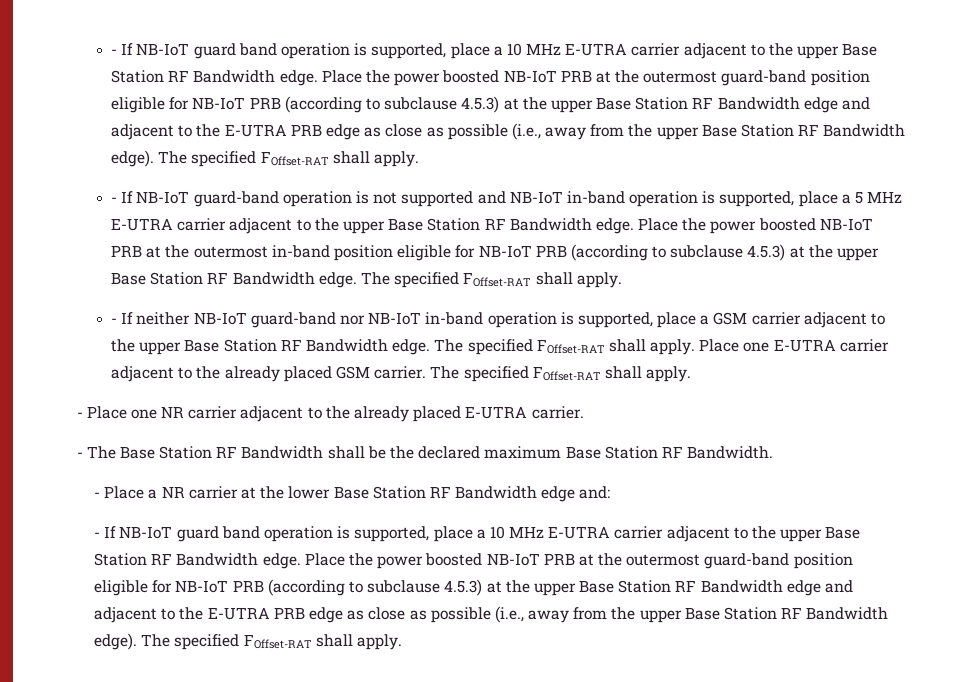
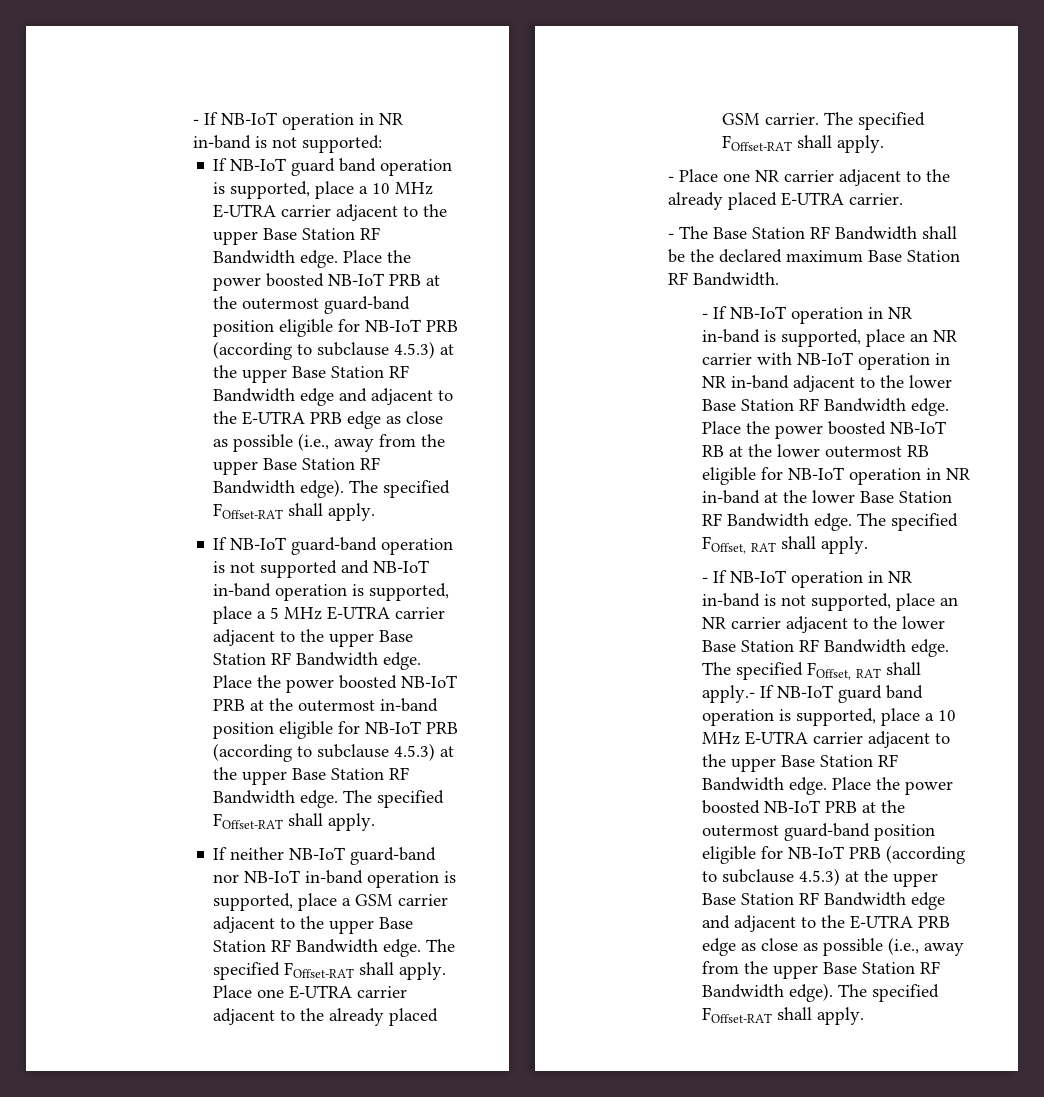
[111,43,190,56] - If NB-IoT -> [192,112,403,130] [192,135,382,153] [213,158,287,171] - If NB-IoT operation in NR in-band is not supported: // If NB-IoT
[111,197,118,203] - -> (376, 512) none
[111,318,118,324] - -> (376, 822) none
[104,486,238,499] Place a NR carrier -> [712,306,912,324] [701,329,957,347] [701,352,950,370] [701,375,952,392] [701,398,949,416] [701,421,946,439] [701,444,929,458] [701,467,970,485] [701,490,760,504] If NB-IoT operation in NR in-band is supported, place an NR carrier with NB-IoT operation in NR in-band adjacent to the lower Base Station RF Bandwidth edge. Place the power boosted NB-IoT RB at the lower outermost RB eligible for NB-IoT operation in NR in-band
[541,486,611,502] [94,532,101,538] edge and: // - -> [813,513,958,531] [701,536,868,554] [701,570,912,588] [701,593,958,611] [701,616,945,633] [701,639,949,657] [701,662,921,680] [701,685,755,703] edge. The specified FOffset, RAT shall apply. // - If NB-IoT operation in NR in-band is not supported, place an NR carrier adjacent to the lower Base Station RF Bandwidth edge. The specified FOffset, RAT shall apply.-

